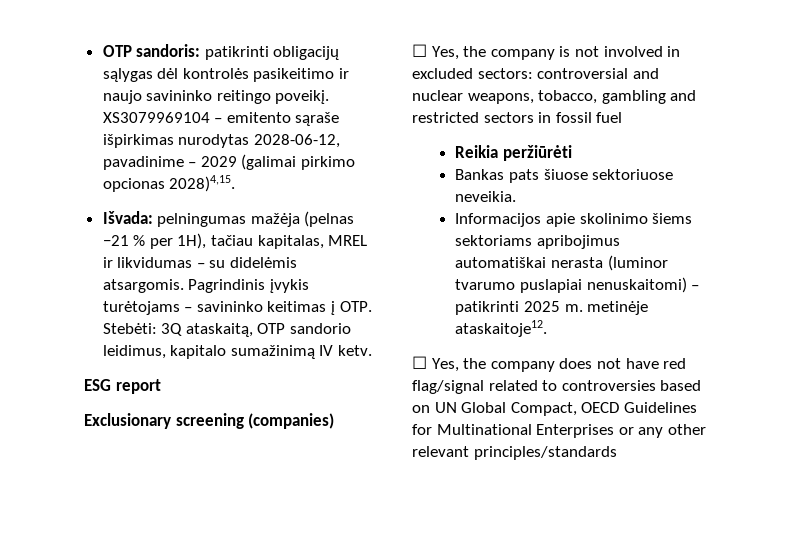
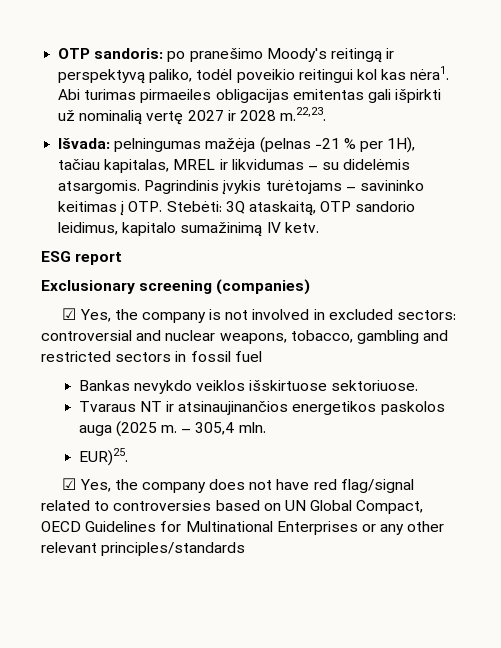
[204,46,340,60] [102,68,350,82] [102,90,330,104] [102,112,340,126] [102,134,340,148] [102,154,356,170] [102,175,236,192] patikrinti obligacijų sąlygas dėl kontrolės pasikeitimo ir naujo savininko reitingo poveikį. XS3079969104 – emitento sąraše išpirkimas nurodytas 2028-06-12, pavadinime – 2029 (galimai pirkimo opcionas 2028)4,15. -> [167,48,395,63] [58,66,450,84] [58,89,442,103] [58,107,327,125] po pranešimo Moody's reitingą ir perspektyvą paliko, todėl poveikio reitingui kol kas nėra1. Abi turimas pirmaeiles obligacijas emitentas gali išpirkti už nominalią vertę 2027 ir 2028 m.22,23.
[412,44,427,57] ☐ -> [62,308,77,320] ☑
[455,145,573,161] [455,169,674,183] [455,191,517,202] [455,213,693,227] [455,235,621,249] [455,255,668,271] [455,277,700,293] [455,301,649,315] [455,320,548,337] [412,356,427,369] Reikia peržiūrėti // Bankas pats šiuose sektoriuose neveikia. // Informacijos apie skolinimo šiems sektoriams apribojimus automatiškai nerasta (luminor tvarumo puslapiai nenuskaitomi) – patikrinti 2025 m. metinėje ataskaitoje12. // ☐ -> [78,380,419,394] [78,401,445,415] [78,421,266,437] [78,448,128,466] [62,478,77,490] Bankas nevykdo veiklos išskirtuose sektoriuose. // Tvaraus NT ir atsinaujinančios energetikos paskolos auga (2025 m. – 305,4 mln. // EUR)25. // ☑

